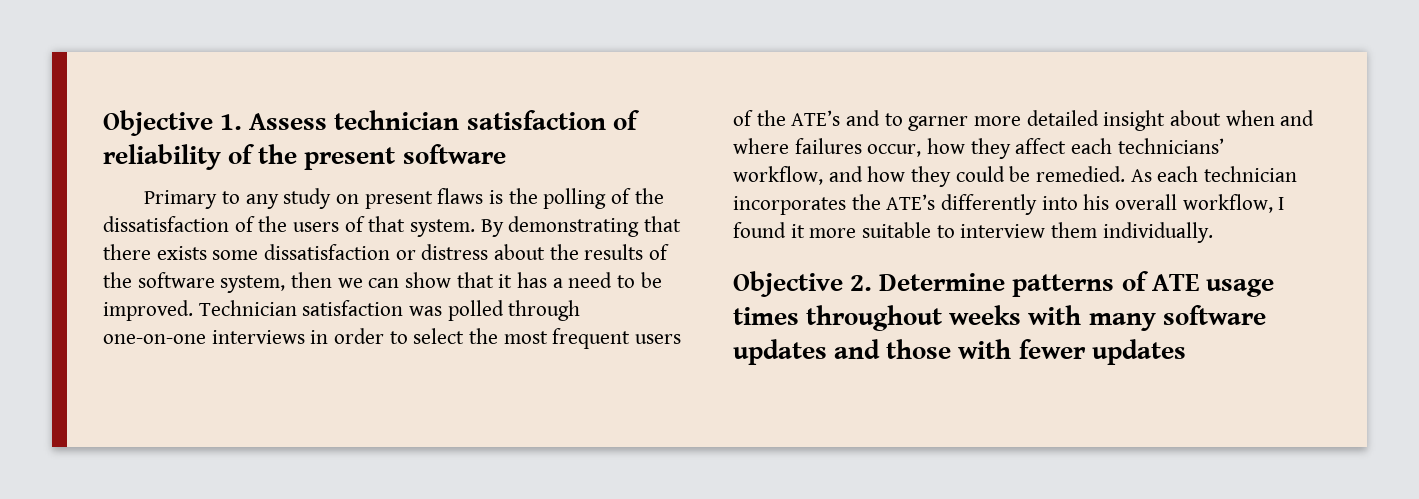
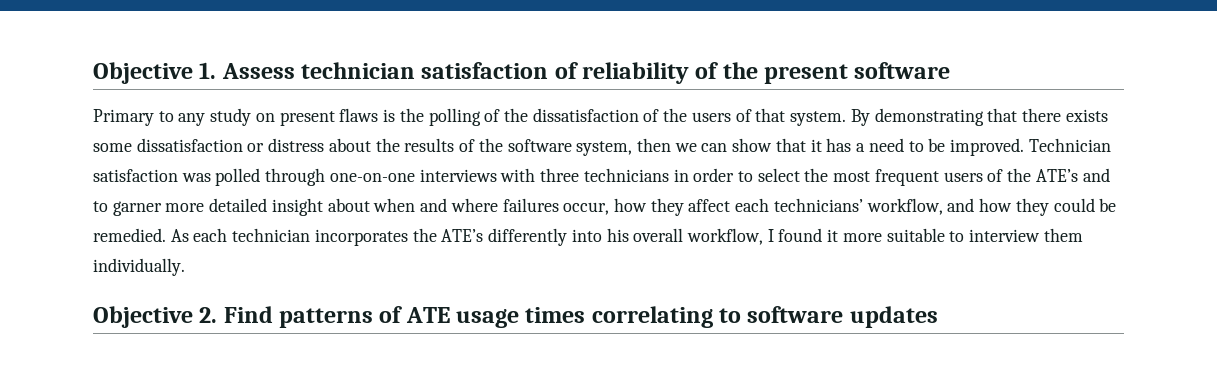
(305, 337) none -> [500,168,669,182] with three technicians
[879,273,1006,291] Determine -> [223,306,273,323] Find
[806,305,1266,331] [733,339,1086,365] throughout weeks with many software updates and those with fewer -> [591,306,844,328] correlating to software

